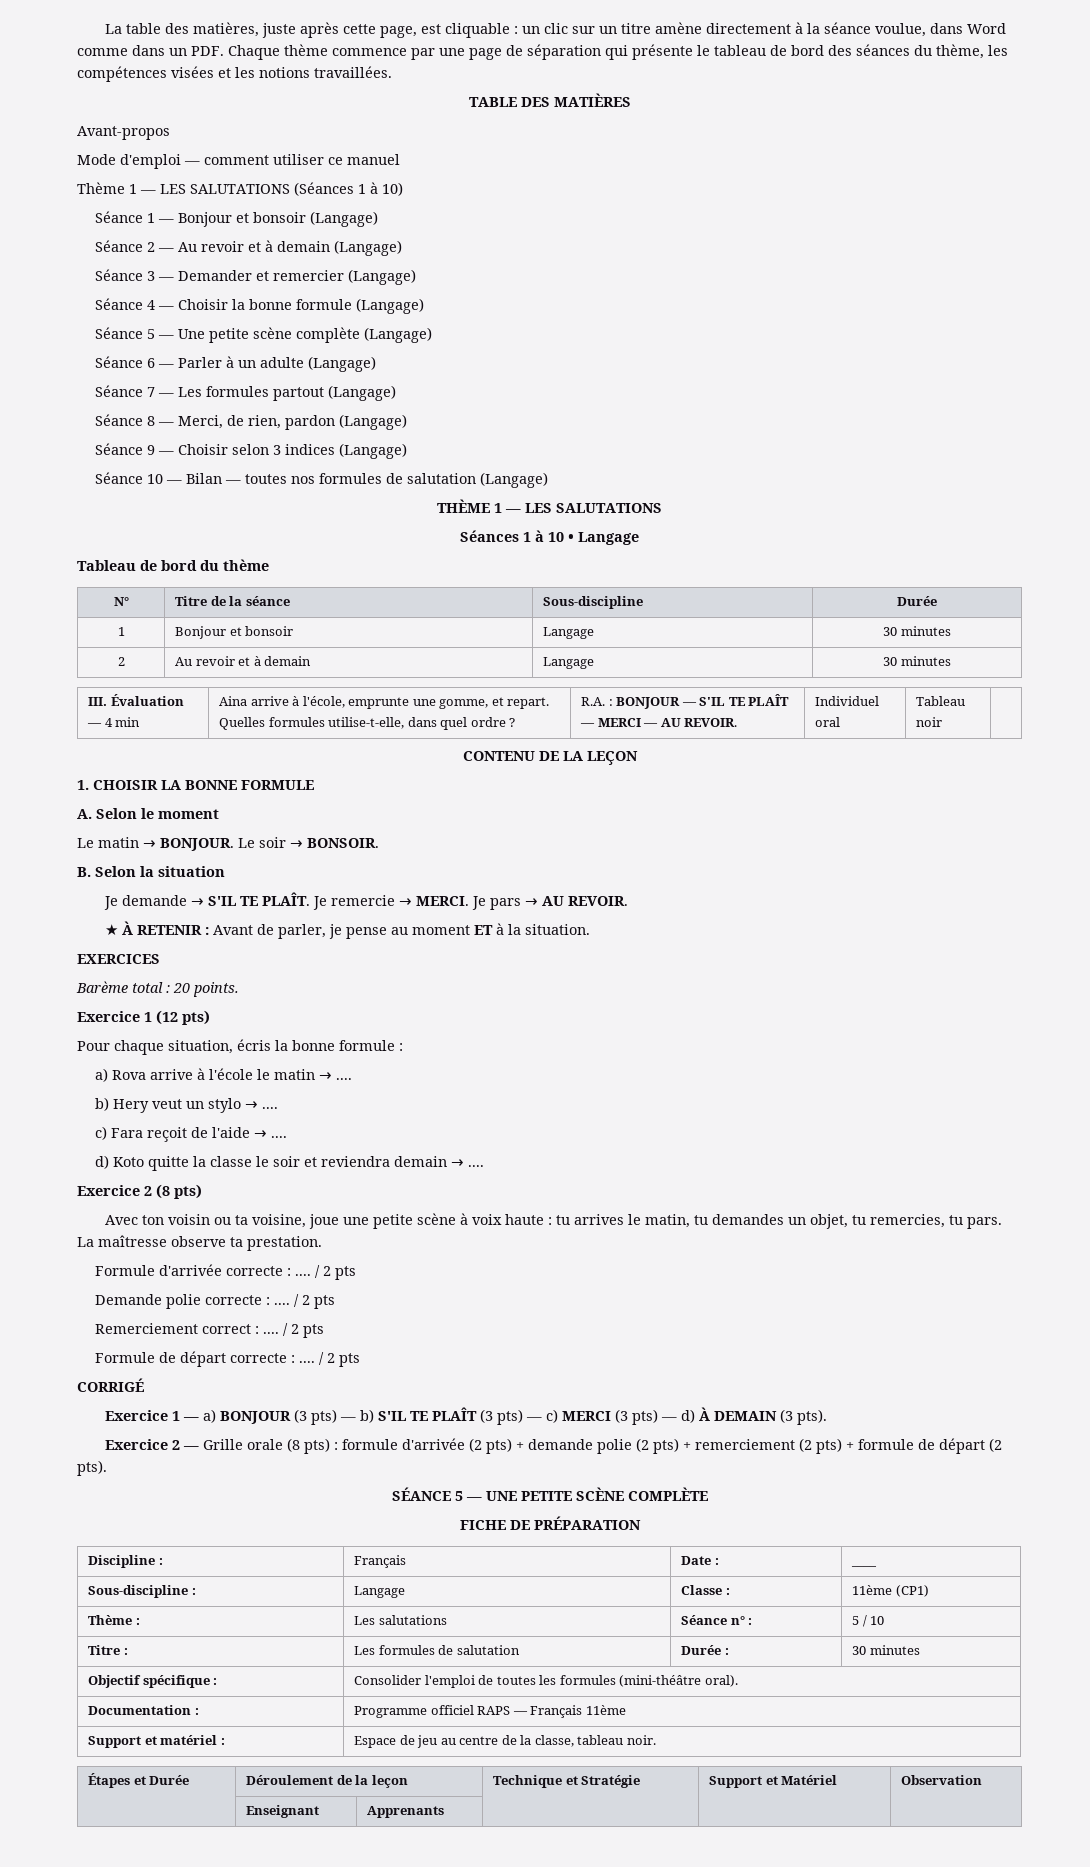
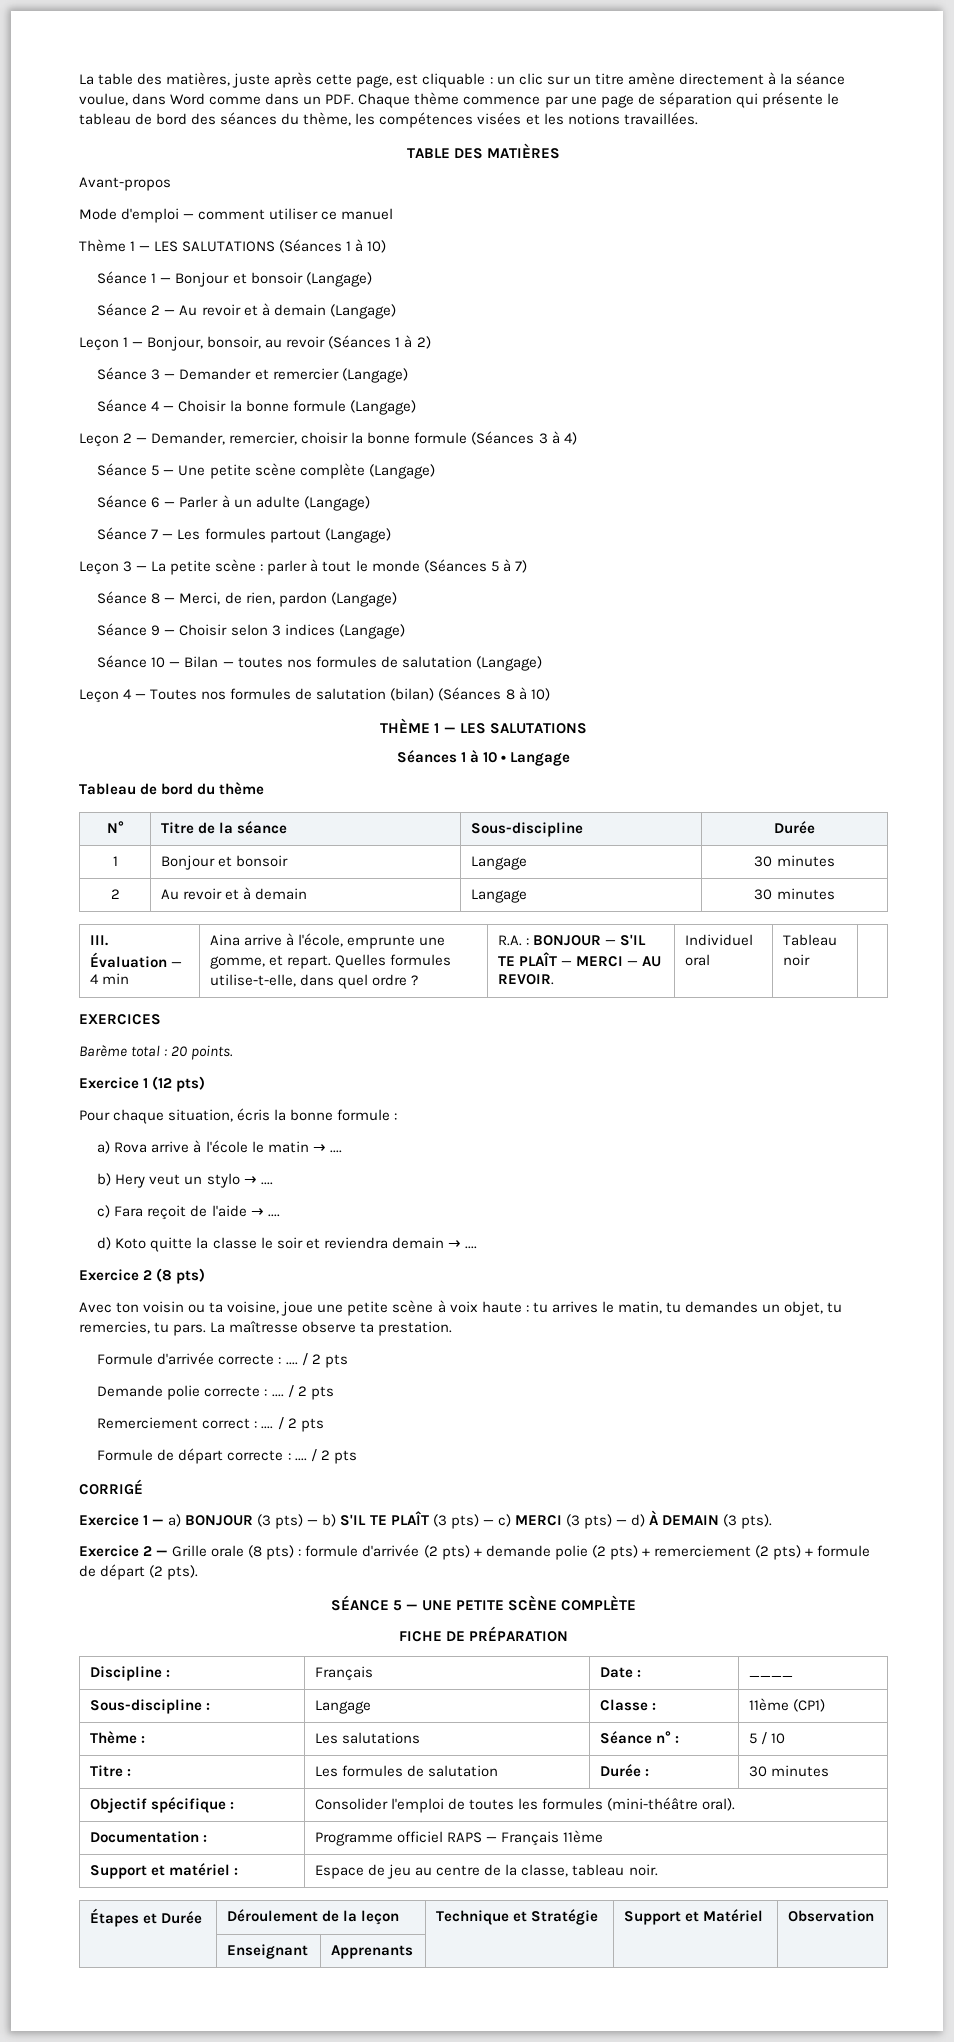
(402, 248) none -> [79,335,431,351] // Leçon 1 — Bonjour, bonsoir, au revoir (Séances 1 à 2)
(424, 306) none -> [79,431,577,447] // Leçon 2 — Demander, remercier, choisir la bonne formule (Séances 3 à 4)
(396, 393) none -> [79,559,527,575] // Leçon 3 — La petite scène : parler à tout le monde (Séances 5 à 7)
(548, 480) none -> [79,687,550,703] // Leçon 4 — Toutes nos formules de salutation (bilan) (Séances 8 à 10)
[462,751,638,765] [77,780,314,790] [77,808,219,819] [77,837,379,851] [77,866,225,877] [104,892,629,910] [105,921,591,939] // CONTENU DE LA LEÇON // 1. CHOISIR LA BONNE FORMULE // A. Selon le moment // Le matin → BONJOUR. Le soir → BONSOIR. // B. Selon la situation // Je demande → S'IL TE PLAÎT. Je remercie → MERCI. Je pars → AU REVOIR. // ★ À RETENIR : Avant de parler, je pense au moment ET à la situation. -> (811, 960) none

